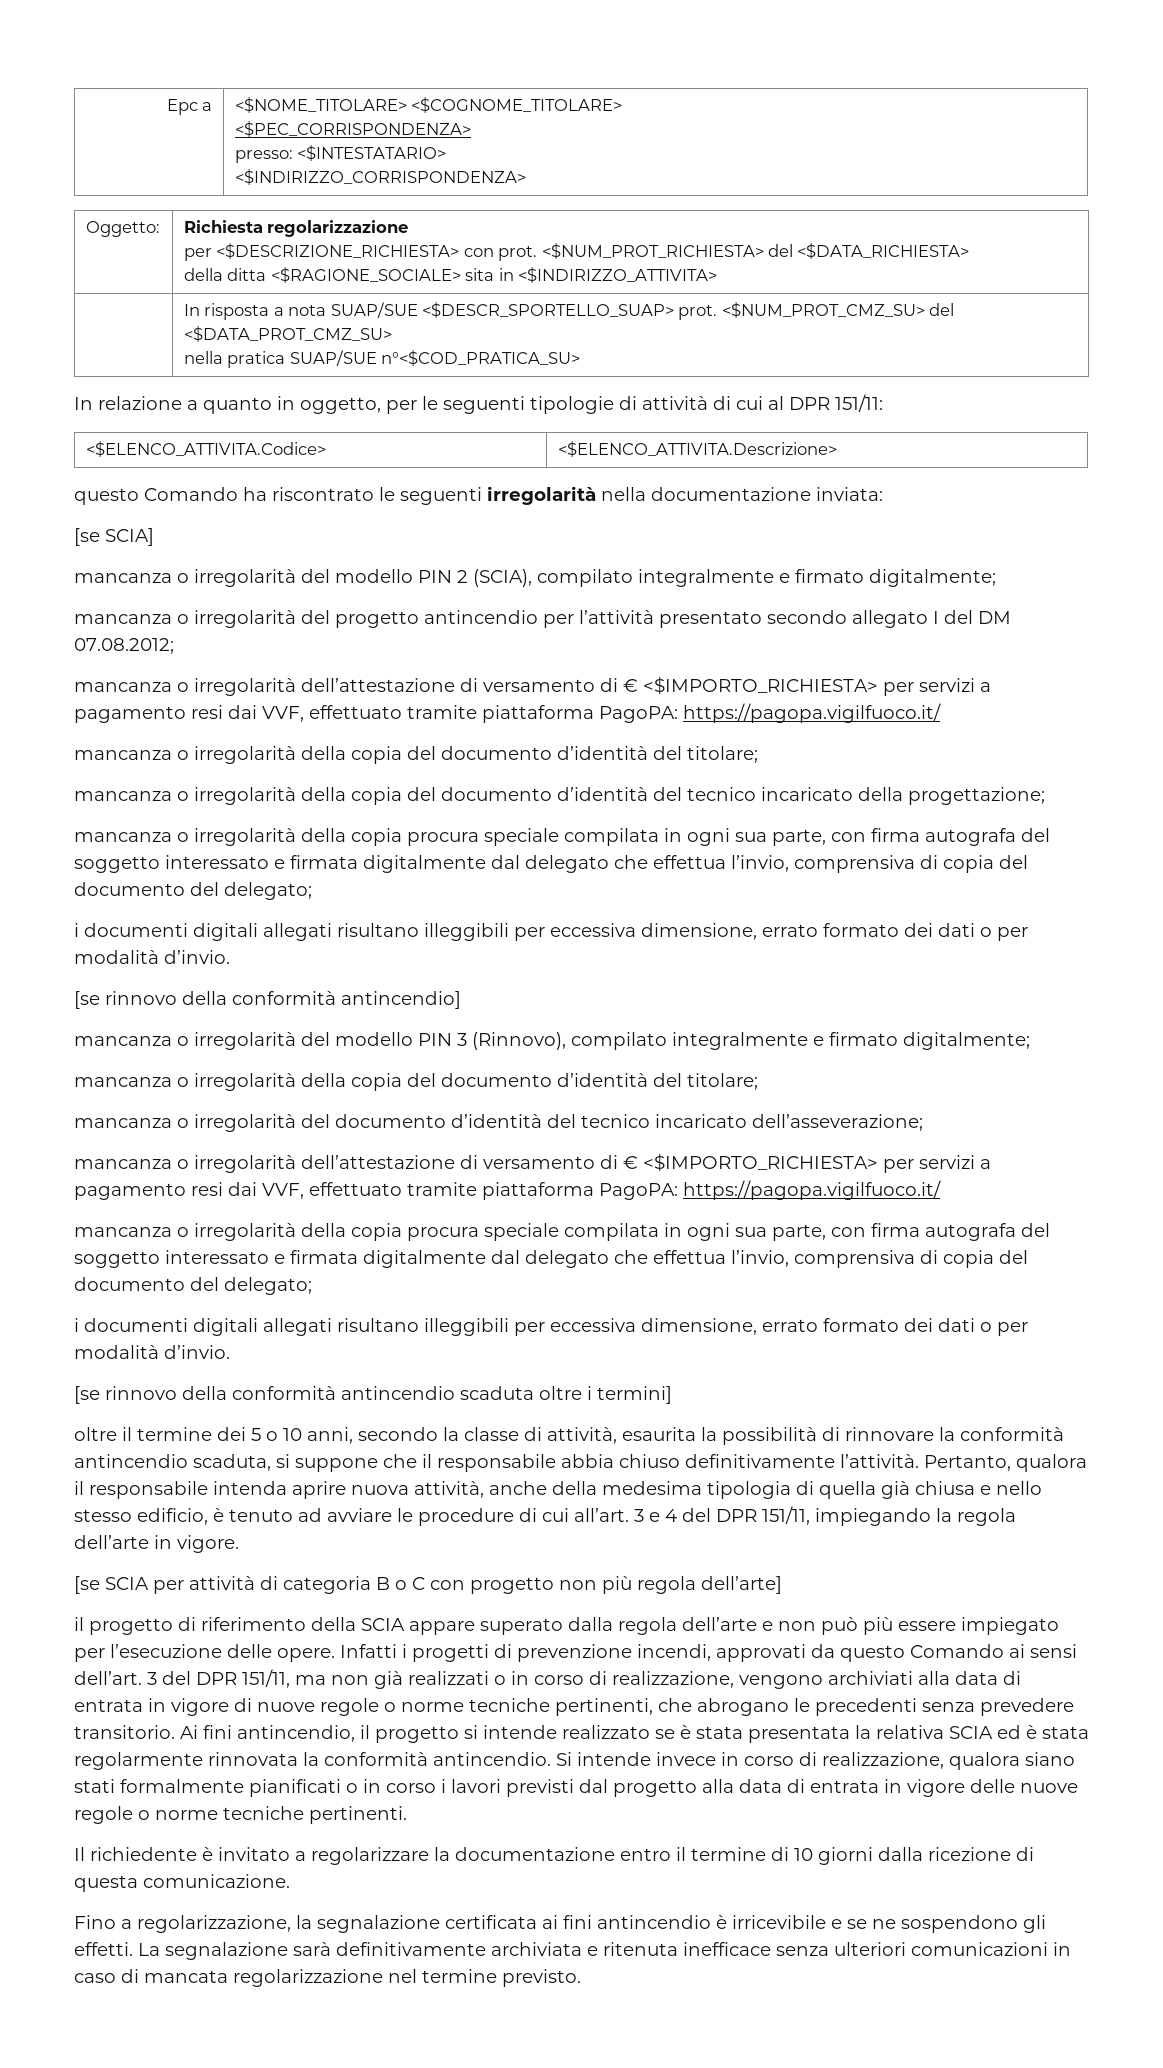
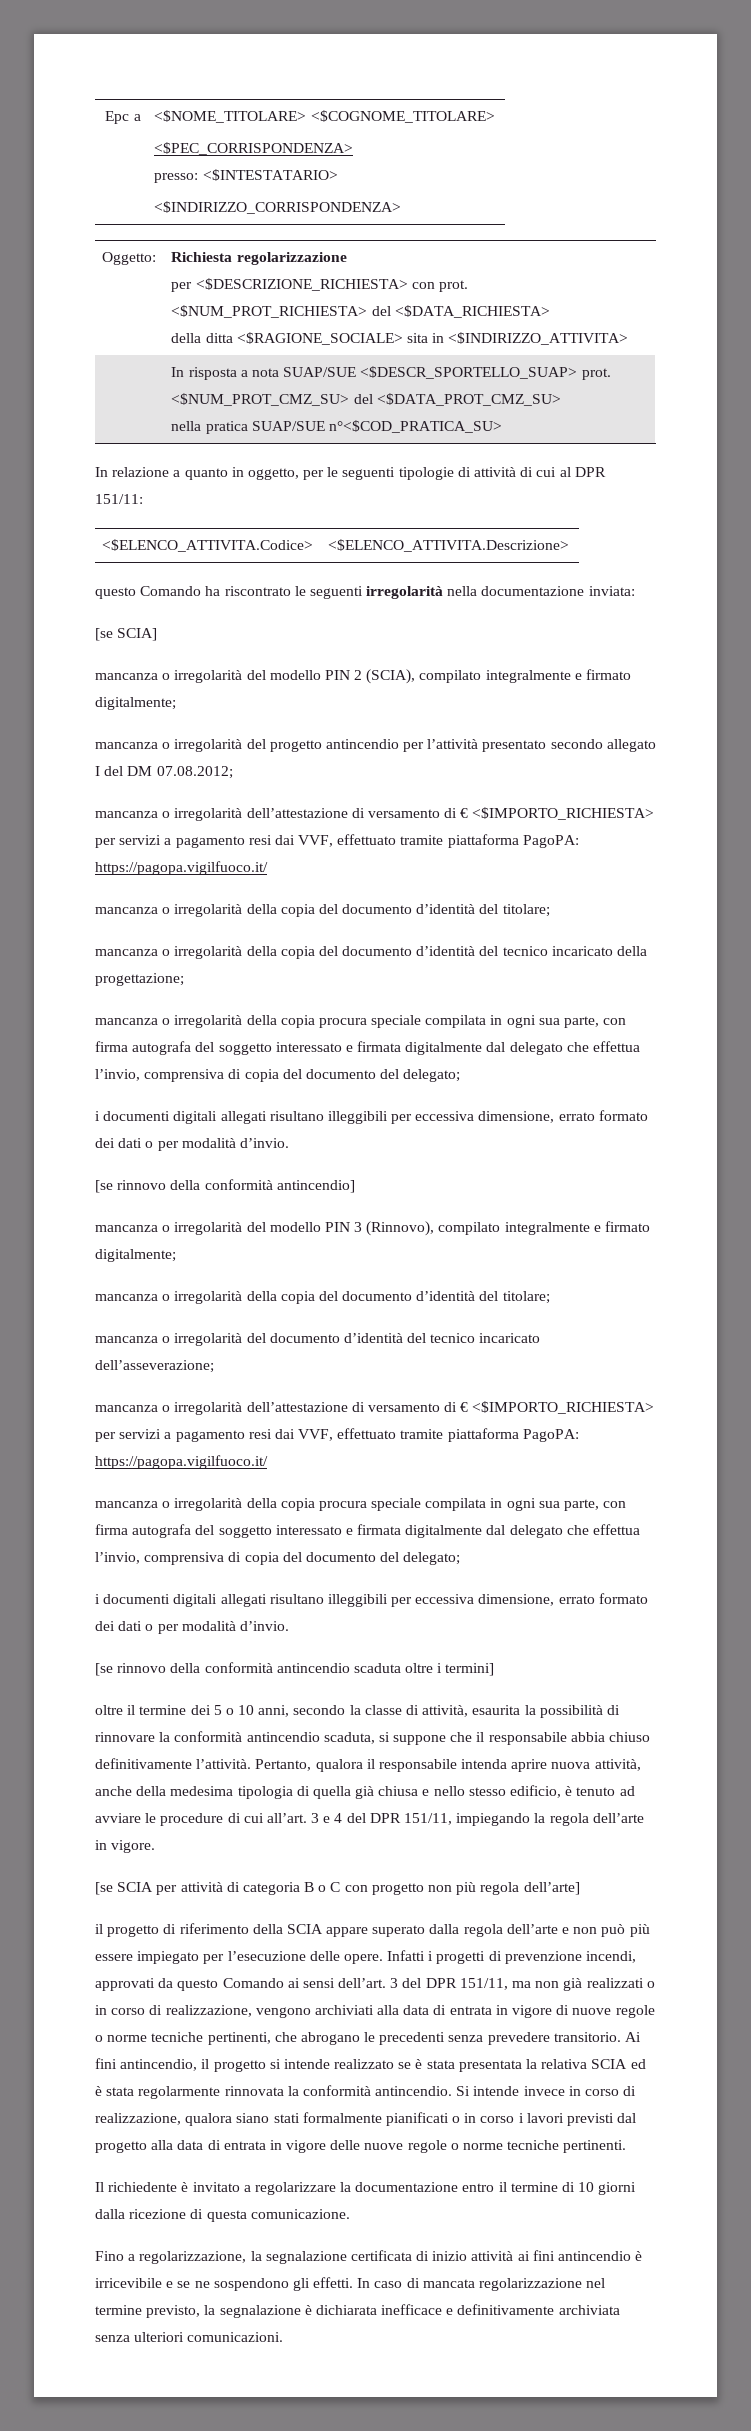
(537, 1922) none -> [416,2251,514,2261] di inizio attività
[138,1942,1071,1960] La segnalazione sarà definitivamente archiviata e ritenuta inefficace senza ulteriori comunicazioni in -> [357,2278,371,2288] In
[502,1969,581,1987] previsto. -> [146,2304,620,2318] [95,2332,284,2342] previsto, la segnalazione è dichiarata inefficace e definitivamente archiviata senza ulteriori comunicazioni.

